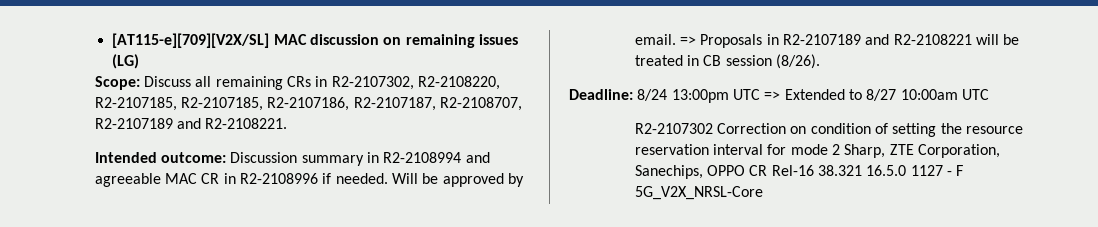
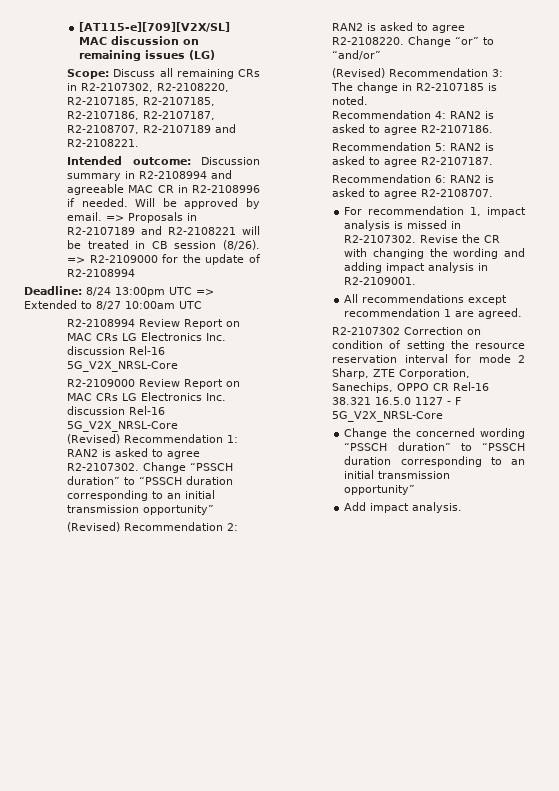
(820, 61) none -> [67,254,261,265] [67,269,136,277] => R2-2109000 for the update of R2-2108994
(989, 94) none -> [67,319,241,329] [67,332,227,341] [67,346,166,355] [67,361,179,372] [67,379,241,389] [67,392,227,401] [67,406,166,415] [67,421,179,432] [67,434,239,444] [67,448,201,459] [67,462,234,473] [67,476,234,485] [67,490,216,501] [67,505,215,515] [67,522,239,532] [332,22,466,33] [332,36,495,47] [332,50,382,60] [332,68,504,78] [331,82,498,93] [332,96,369,105] [332,110,495,119] [332,124,494,135] [332,142,495,151] [332,156,494,167] [332,174,495,183] [332,188,494,199] [344,206,526,217] [344,220,462,231] [344,234,501,243] [344,248,525,259] [344,262,489,273] [344,277,417,285] [344,294,508,305] [344,308,523,319] // R2-2108994 Review Report on MAC CRs LG Electronics Inc. discussion Rel-16 5G_V2X_NRSL-Core // R2-2109000 Review Report on MAC CRs LG Electronics Inc. discussion Rel-16 5G_V2X_NRSL-Core // (Revised) Recommendation 1: RAN2 is asked to agree R2-2107302. Change “PSSCH duration” to “PSSCH duration corresponding to an initial transmission opportunity” // (Revised) Recommendation 2: RAN2 is asked to agree R2-2108220. Change “or” to “and/or” // (Revised) Recommendation 3: The change in R2-2107185 is noted. // Recommendation 4: RAN2 is asked to agree R2-2107186. // Recommendation 5: RAN2 is asked to agree R2-2107187. // Recommendation 6: RAN2 is asked to agree R2-2108707. // For recommendation 1, impact analysis is missed in R2-2107302. Revise the CR with changing the wording and adding impact analysis in R2-2109001. // All recommendations except recommendation 1 are agreed.
(763, 193) none -> [344,428,525,439] [344,442,525,451] [344,456,525,467] [344,470,451,479] [344,485,416,495] [344,502,463,513] // Change the concerned wording “PSSCH duration” to “PSSCH duration corresponding to an initial transmission opportunity” // Add impact analysis.

